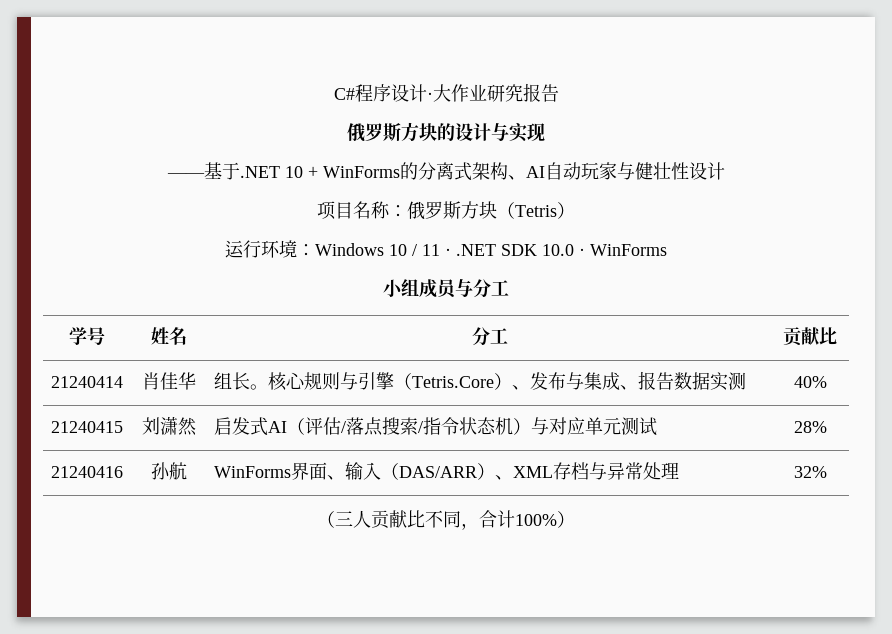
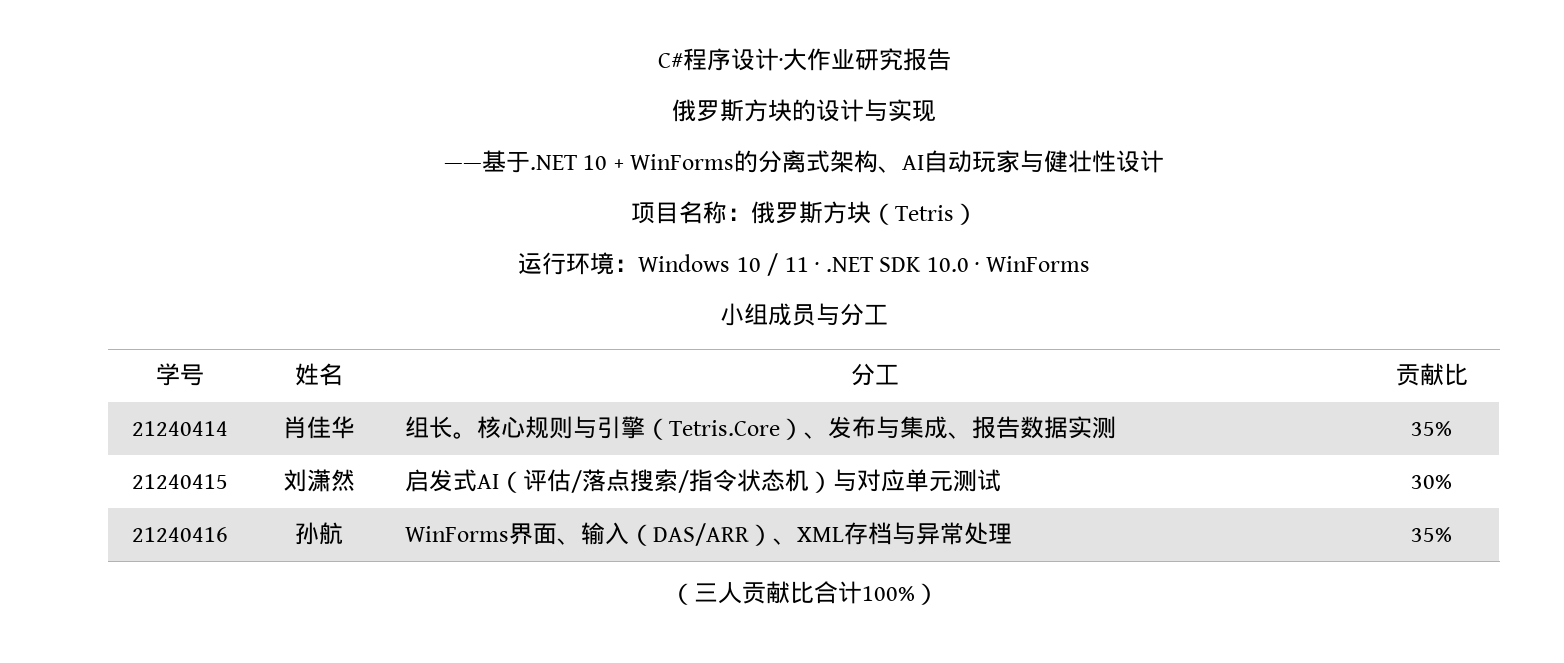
[793,376,827,388] 40% -> [1411,421,1452,436] 35%
[793,421,827,433] 28% -> [1411,474,1452,489] 30%
[793,466,827,478] 32% -> [1411,527,1452,542] 35%
[425,510,479,530] 不同， -> (814, 592) none

